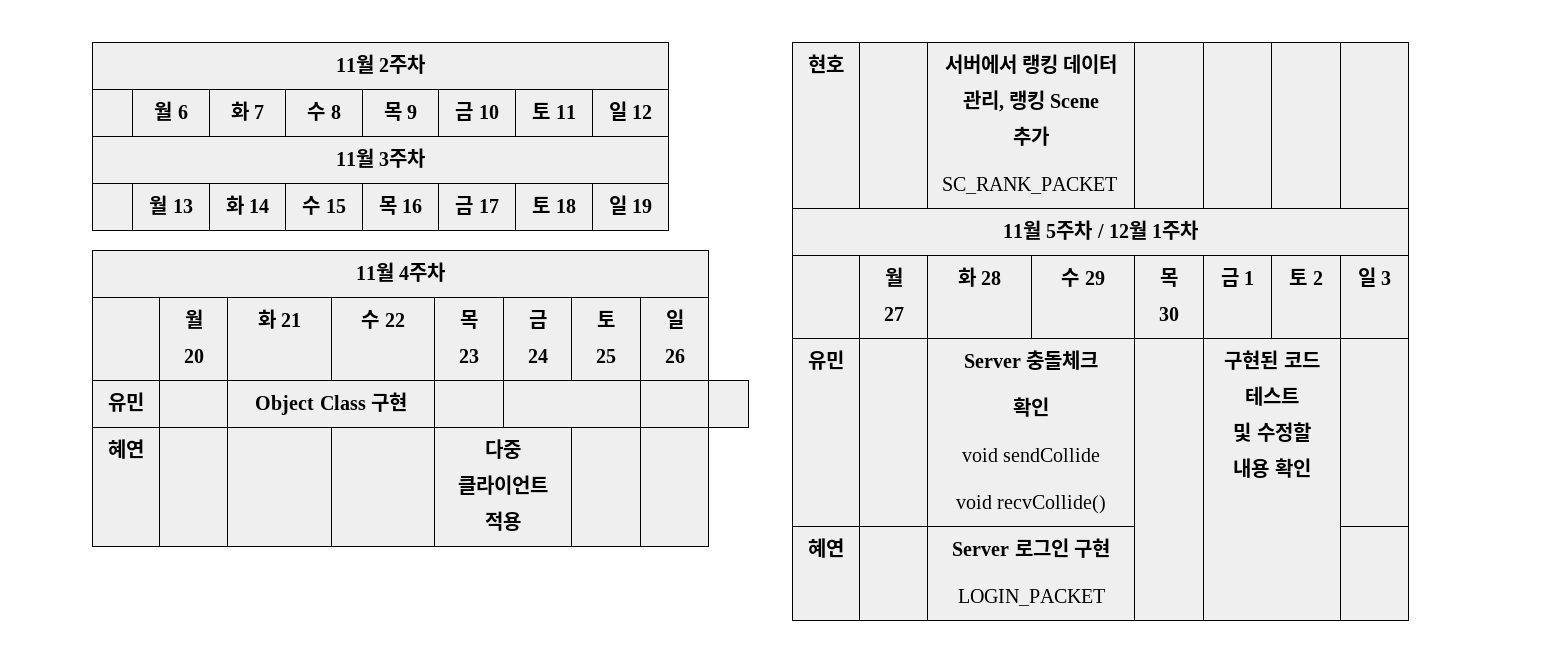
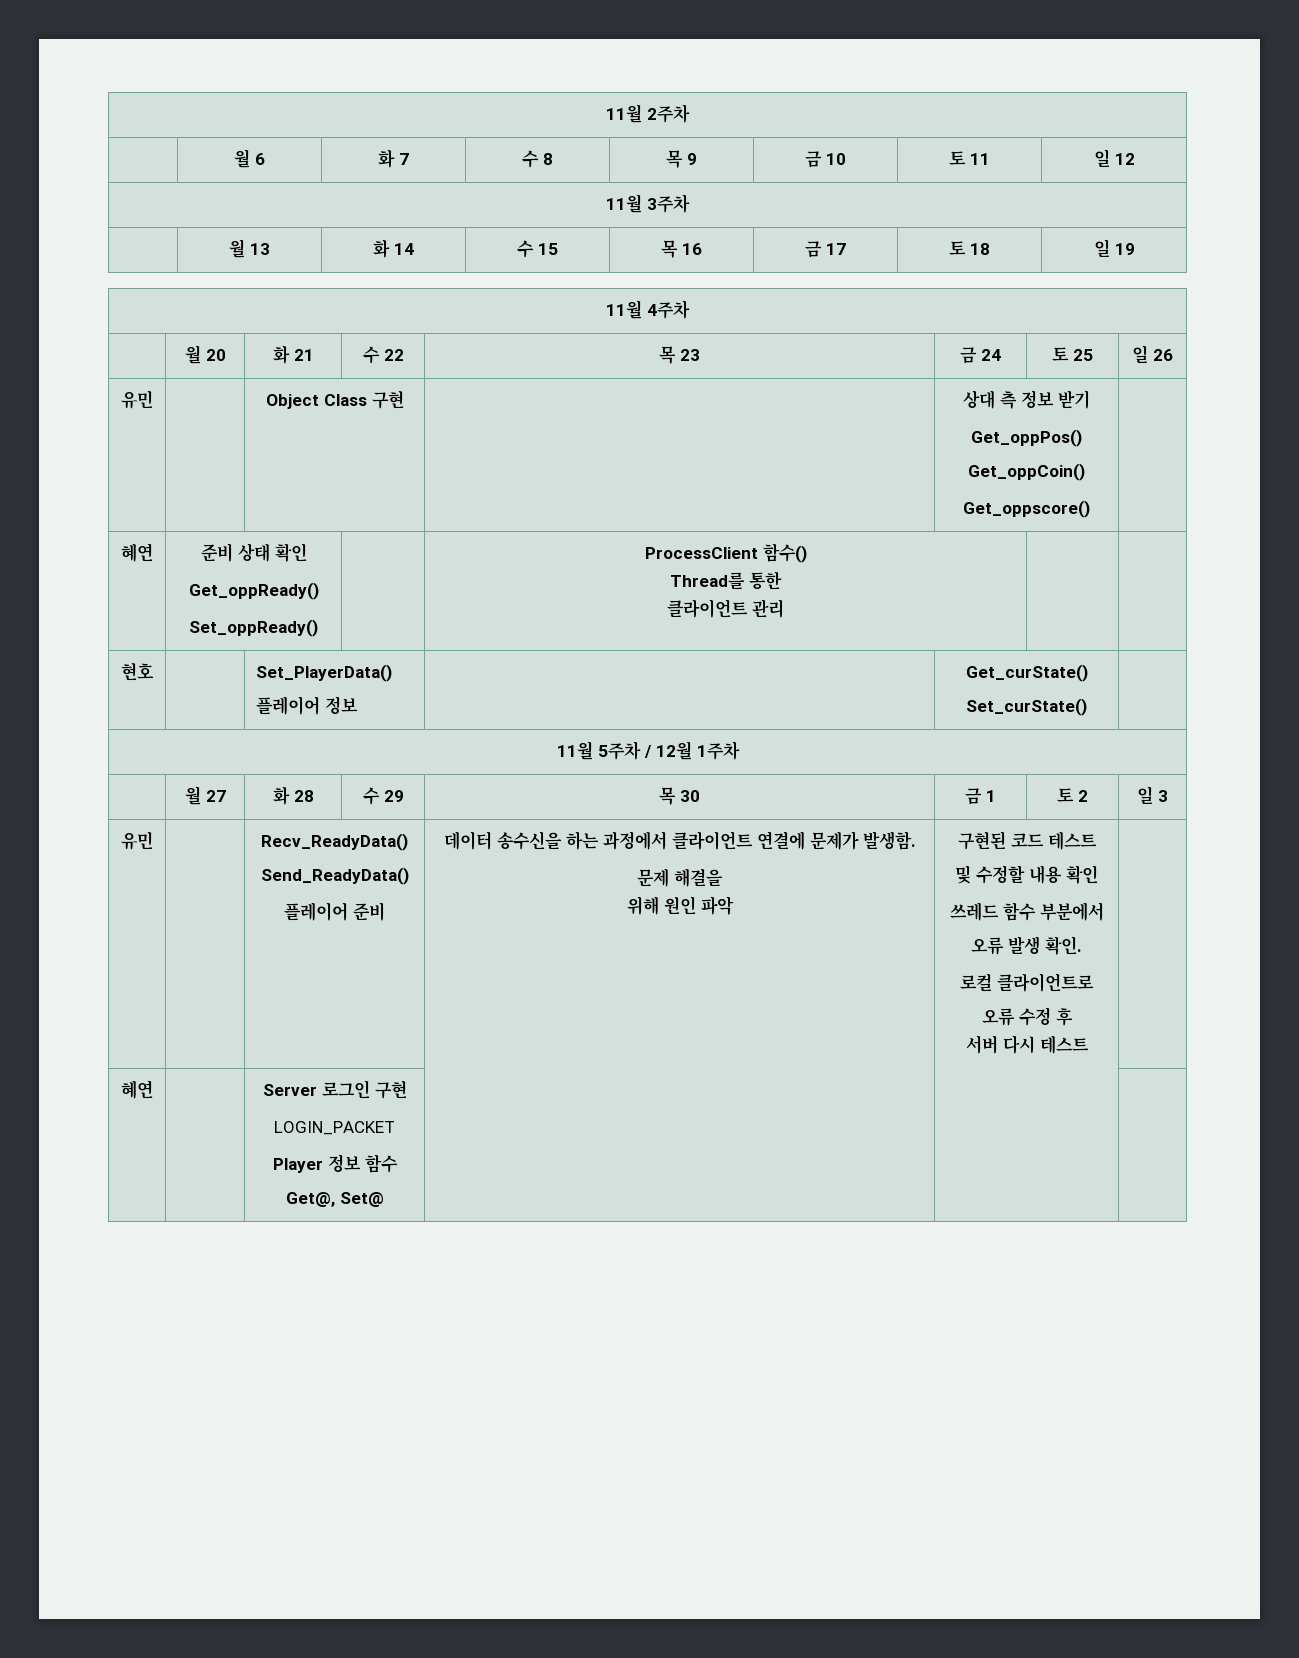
[108,439,144,459] [485,439,521,459] [458,475,548,495] [485,511,521,531] [808,54,844,74] [944,54,1118,74] [962,90,1100,112] [1013,126,1049,146] [942,177,1118,194] | | // 혜연 | | | | 다중 클라이언트 적용 | | // 현호 | | 서버에서 랭킹 데이터 관리, 랭킹 Scene 추가 // SC_RANK_PACKET | | | -> [963,390,1090,409] [971,429,1082,447] [968,463,1085,481] [963,500,1090,518] [121,543,153,562] [200,543,307,562] [188,582,319,600] [189,619,318,637] [644,543,807,563] [670,571,782,590] [667,599,784,618] [121,662,154,681] [255,664,392,682] [255,696,358,715] [965,664,1088,682] [966,698,1087,716] 상대 측 정보 받기 // Get_oppPos() // Get_oppCoin() // Get_oppscore() | // 혜연 | 준비 상태 확인 // Get_oppReady() // Set_oppReady() | | ProcessClient 함수() // Thread를 통한 // 클라이언트 관리 | | // 현호 | | Set_PlayerData() // 플레이어 정보 | | Get_curState() // Set_curState()
[963,350,1099,370] [1013,397,1049,417] [961,448,1101,462] [955,495,1107,514] Server 충돌체크 // 확인 // void sendCollide // void recvCollide() | -> [261,833,408,851] [260,867,409,885] [284,902,385,921] [443,831,916,850] [637,868,723,887] [626,896,734,915] Recv_ReadyData() // Send_ReadyData() // 플레이어 준비 | 데이터 송수신을 하는 과정에서 클라이언트 연결에 문제가 발생함. // 문제 해결을 // 위해 원인 파악
(1311, 468) none -> [949,902,1104,921] [971,936,1082,955] [960,973,1094,992] [981,1007,1073,1026] [965,1035,1089,1054] // 쓰레드 함수 부분에서 // 오류 발생 확인. // 로컬 클라이언트로 // 오류 수정 후 // 서버 다시 테스트
(1105, 597) none -> [272,1154,398,1173] [285,1192,384,1207] // Player 정보 함수 // Get@, Set@

